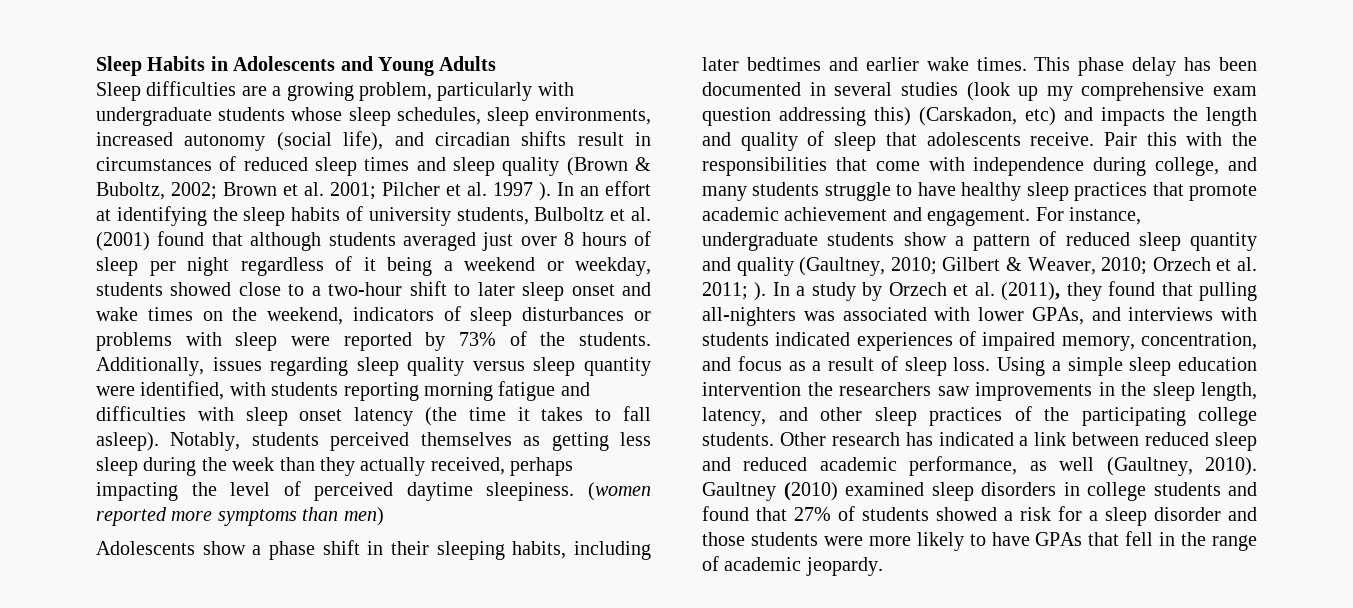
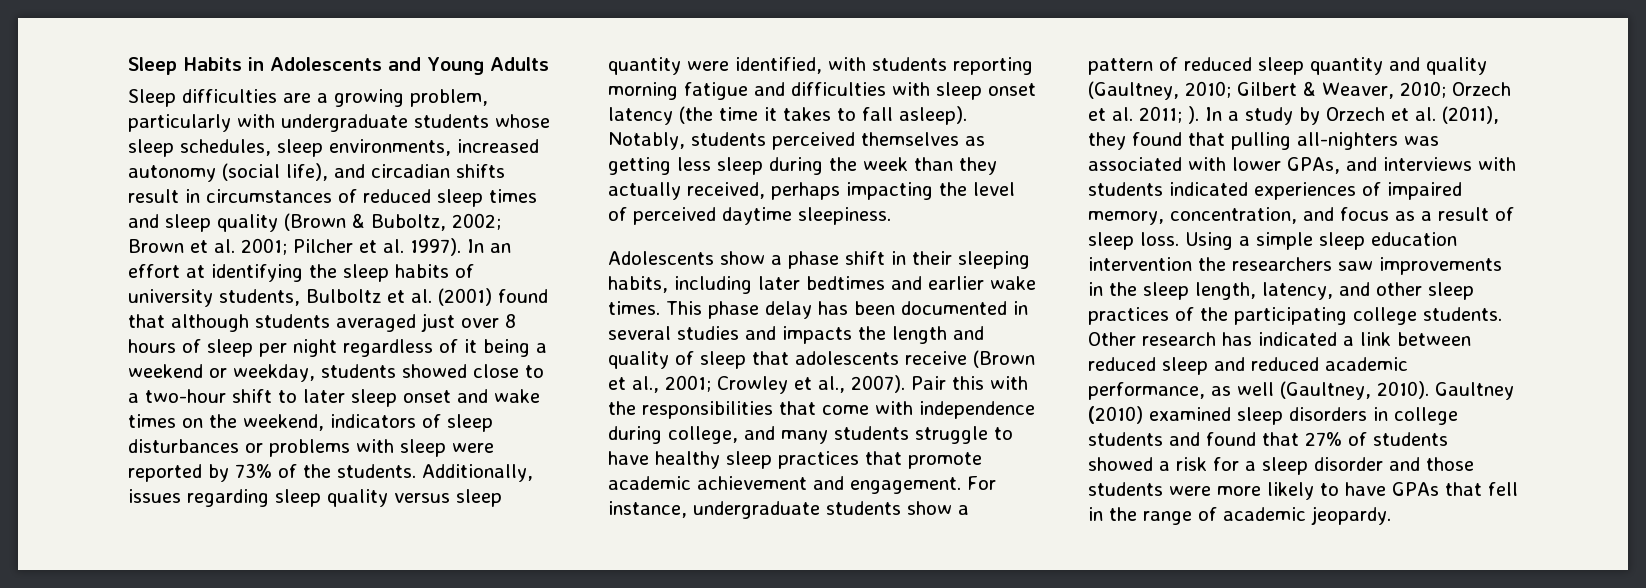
[493,182,551,201] 1997 ). -> [410,238,461,256] 1997).
[588,482,651,501] [96,507,384,526] (women reported more symptoms than men) -> (891, 216) none
[966,82,1257,101] [702,107,1056,126] (look up my comprehensive exam question addressing this) (Carskadon, etc) -> (739, 333) none
[1030,132,1095,146] receive. -> [905,350,1035,368] [608,375,905,394] receive (Brown et al., 2001; Crowley et al., 2007).

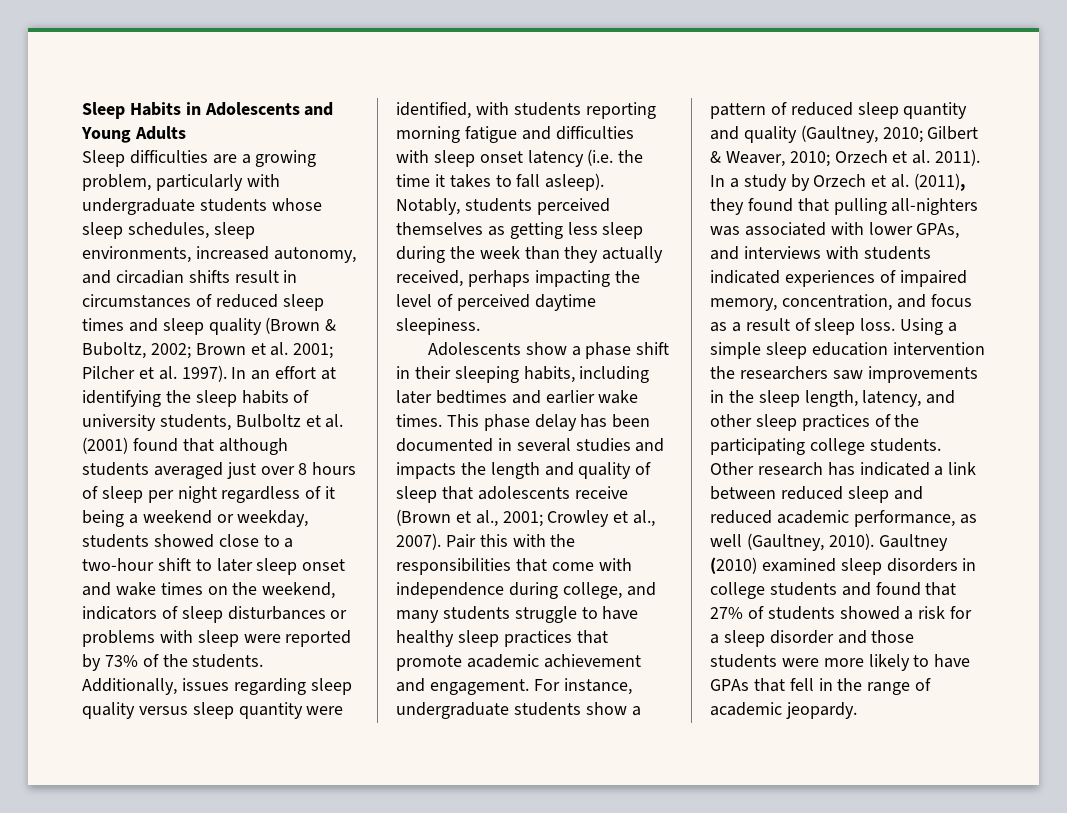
[128,163,328,182] autonomy (social life), -> [273,247,356,263] autonomy,
[679,106,713,124] (the -> [587,149,644,166] (i.e. the
[1139,106,1199,124] 2011; ). -> [935,149,981,166] 2011).

